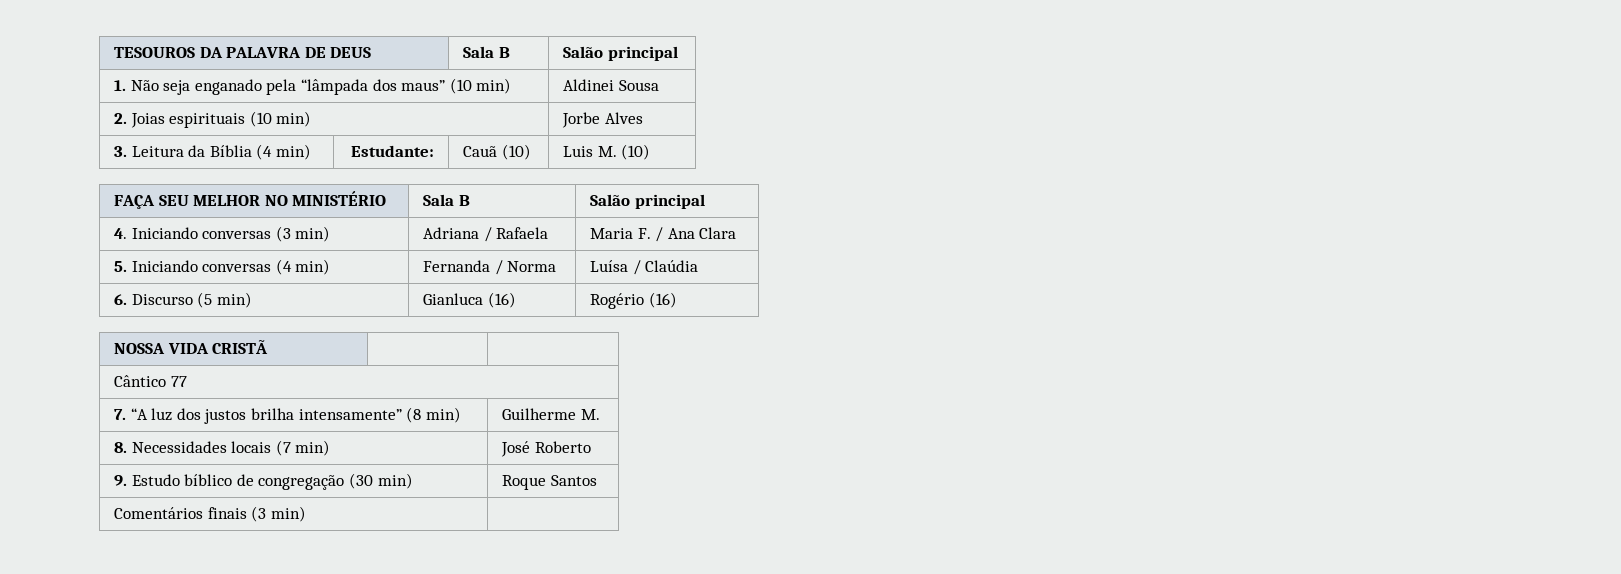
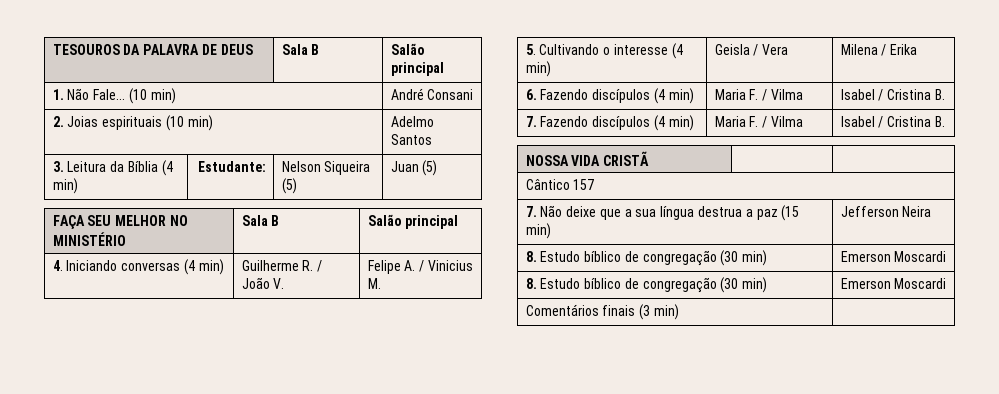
[163,78,512,95] [563,79,659,91] seja enganado pela “lâmpada dos maus” (10 min) | Aldinei Sousa -> [93,88,176,104] [390,88,474,100] Fale... (10 min) | André Consani
[562,112,643,128] Jorbe Alves -> [390,116,434,127] [390,134,432,145] Adelmo Santos
[463,144,531,160] [563,144,651,160] Cauã (10) | Luis M. (10) -> [281,161,371,175] [281,178,297,194] [390,160,438,176] Nelson Siqueira (5) | Juan (5)
[275,226,331,242] [423,227,549,242] [590,227,737,242] [114,259,331,275] [423,260,557,275] [590,260,699,275] [114,292,252,308] [423,292,516,308] [590,292,677,309] (3 min) | Adriana / Rafaela | Maria F. / Ana Clara // 5. Iniciando conversas (4 min) | Fernanda / Norma | Luísa / Claúdia // 6. Discurso (5 min) | Gianluca (16) | Rogério (16) -> [183,259,224,275] [241,260,323,272] [241,277,285,289] [367,260,473,274] [367,278,381,289] [525,43,683,59] [525,61,551,77] [714,44,789,56] [840,44,918,56] [525,88,694,104] [714,89,803,101] [840,89,945,101] [525,115,694,131] [714,116,803,128] [840,116,945,128] (4 min) | Guilherme R. / João V. | Felipe A. / Vinicius M. // 5. Cultivando o interesse (4 min) | Geisla / Vera | Milena / Erika // 6. Fazendo discípulos (4 min) | Maria F. / Vilma | Isabel / Cristina B. // 7. Fazendo discípulos (4 min) | Maria F. / Vilma | Isabel / Cristina B.
[170,376,187,387] [114,407,461,424] [502,408,600,420] [114,440,331,456] [501,441,591,457] [114,473,413,490] [502,475,597,490] 77 // 7. “A luz dos justos brilha intensamente” (8 min) | Guilherme M. // 8. Necessidades locais (7 min) | José Roberto // 9. Estudo bíblico de congregação (30 min) | Roque Santos -> [573,179,595,190] [525,205,800,221] [525,223,551,239] [840,206,932,217] [525,250,768,266] [840,251,947,262] [525,277,768,293] [840,278,947,289] 157 // 7. Não deixe que a sua língua destrua a paz (15 min) | Jefferson Neira // 8. Estudo bíblico de congregação (30 min) | Emerson Moscardi // 8. Estudo bíblico de congregação (30 min) | Emerson Moscardi

